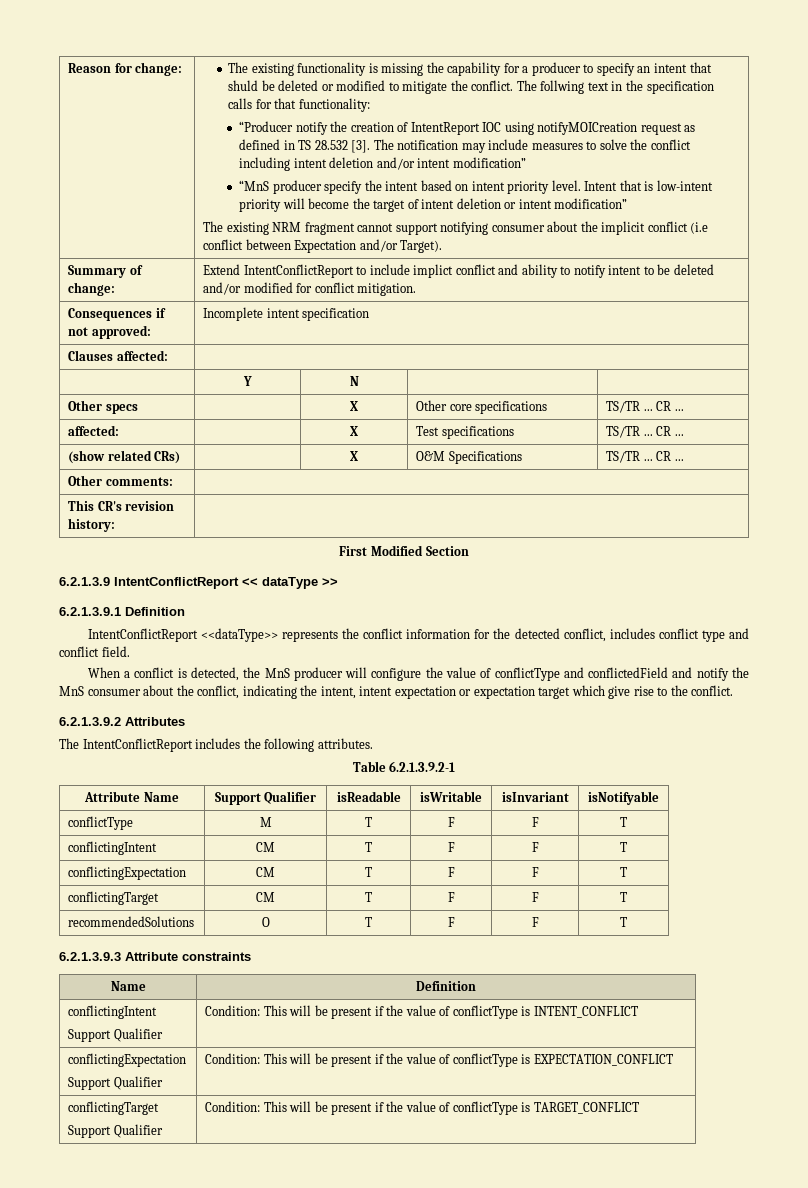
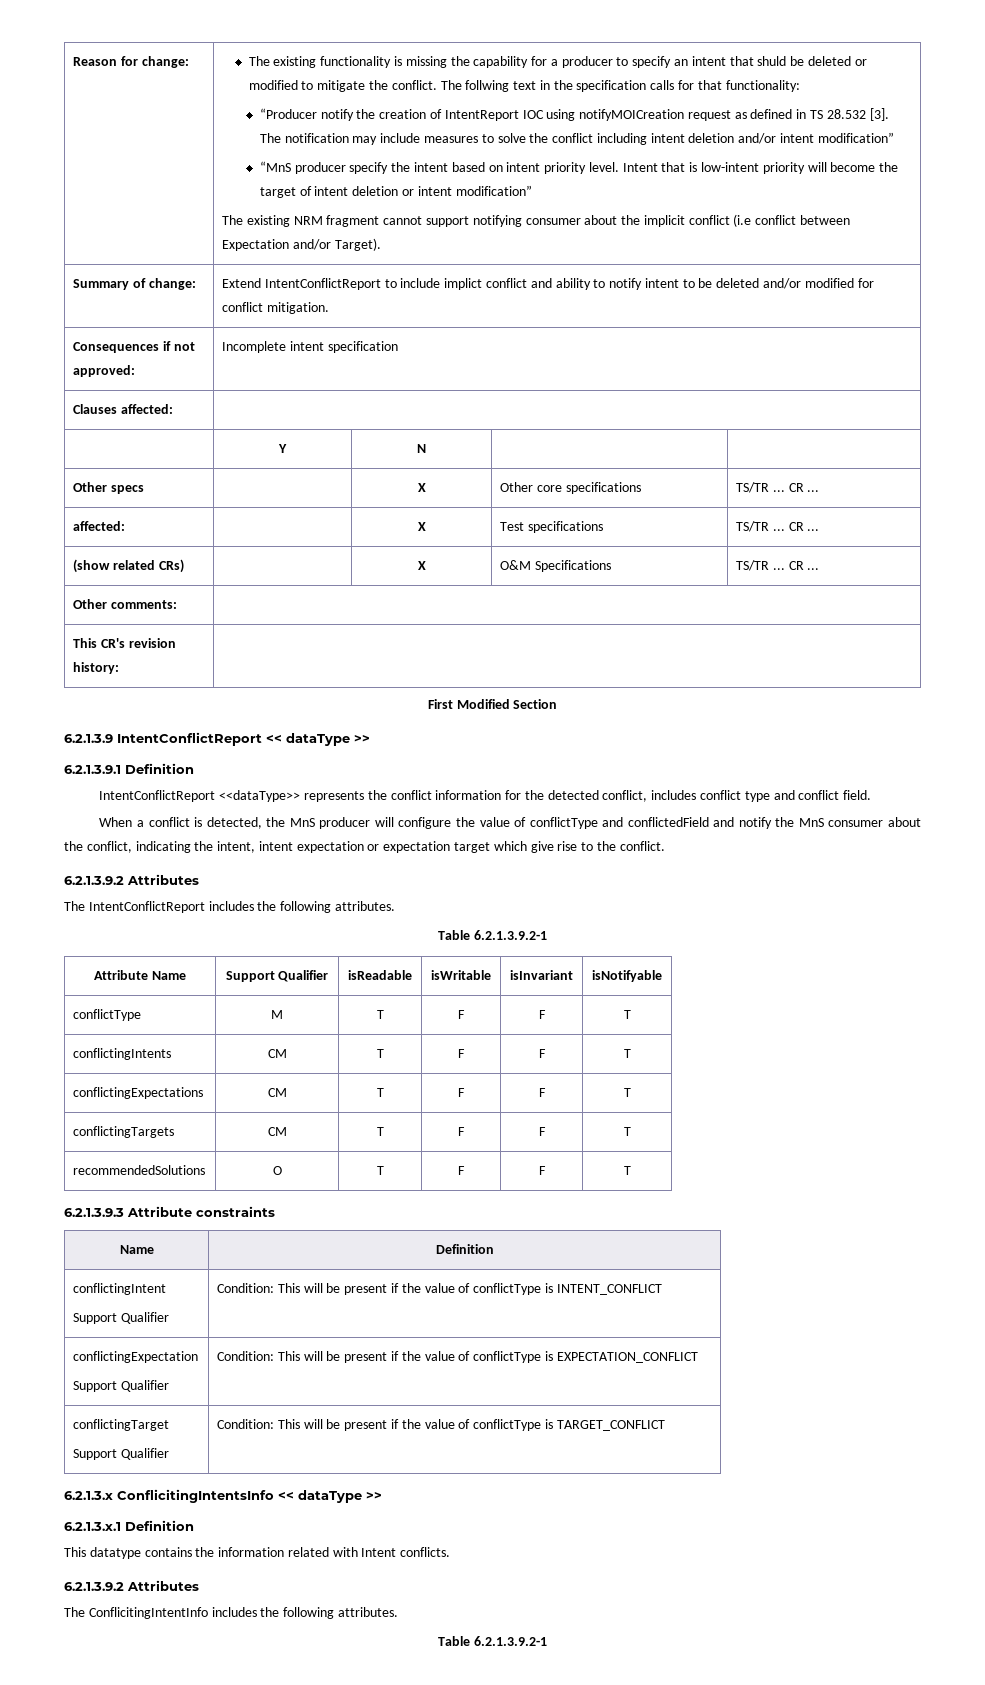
[68,841,158,855] [256,842,275,852] [365,842,372,852] [447,842,455,852] [531,842,539,852] [620,842,627,852] [68,866,187,880] [256,867,275,877] [365,867,372,877] [447,867,455,877] [531,867,539,877] [620,867,627,877] [68,891,160,905] conflictingIntent | CM | T | F | F | T // conflictingExpectation | CM | T | F | F | T // conflictingTarget -> [73,1048,172,1060] [267,1049,287,1058] [376,1049,384,1058] [458,1049,465,1058] [538,1049,546,1058] [623,1049,631,1058] [73,1087,204,1099] [267,1088,287,1097] [376,1088,384,1097] [458,1088,465,1097] [538,1088,546,1097] [623,1088,631,1097] [73,1126,175,1138] conflictingIntents | CM | T | F | F | T // conflictingExpectations | CM | T | F | F | T // conflictingTargets
(639, 1108) none -> [64,1489,382,1503] [64,1520,194,1531] [64,1547,451,1559] [64,1580,199,1591] [64,1607,398,1619] [438,1636,547,1646] // 6.2.1.3.x ConflicitingIntentsInfo << dataType >> // 6.2.1.3.x.1 Definition // This datatype contains the information related with Intent conflicts. // 6.2.1.3.9.2 Attributes // The ConflicitingIntentInfo includes the following attributes. // Table 6.2.1.3.9.2-1

